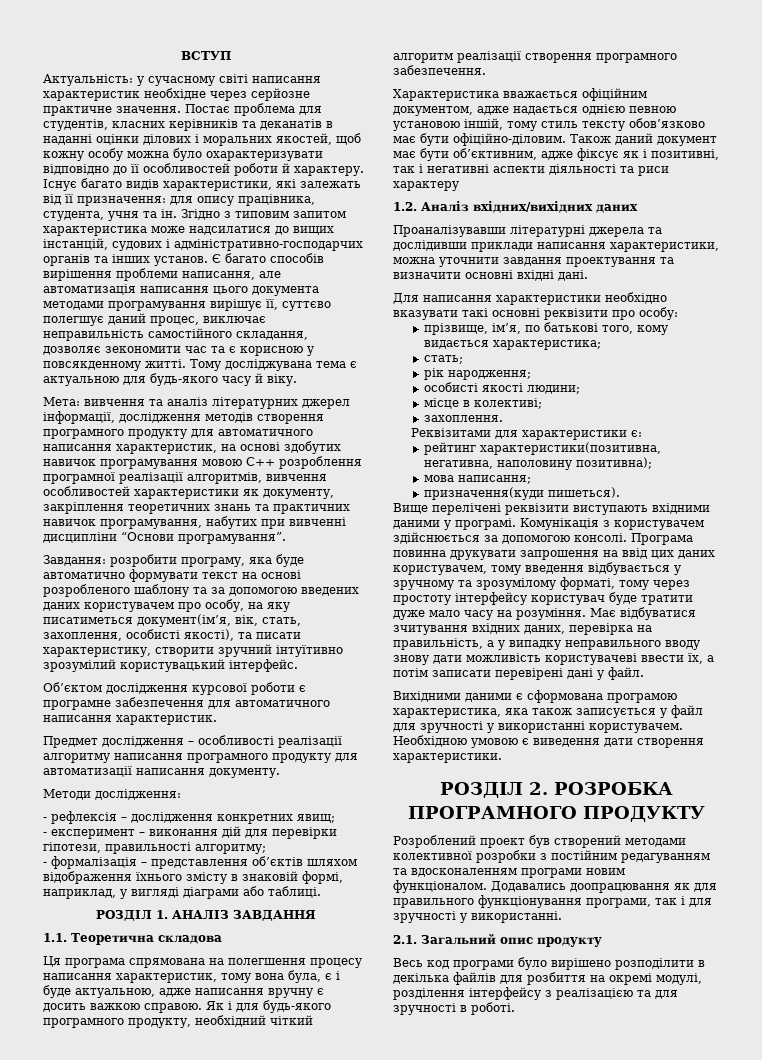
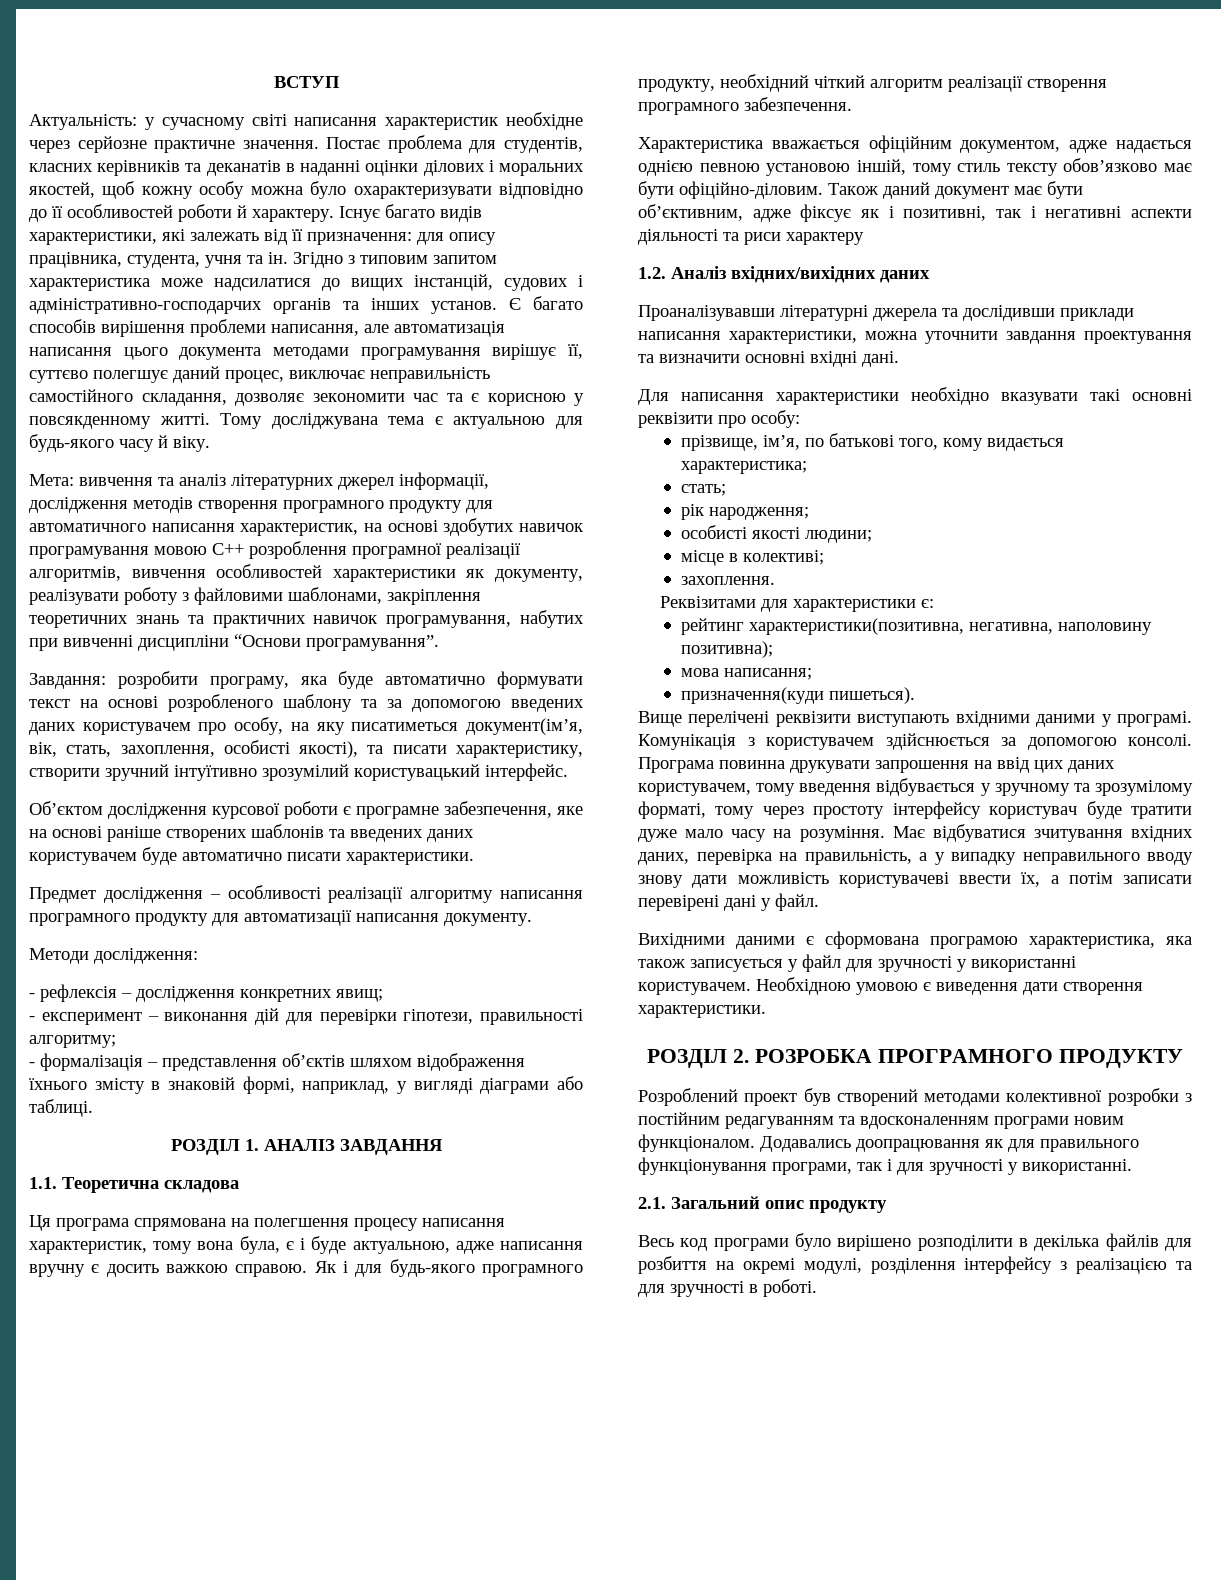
(334, 494) none -> [29,587,382,605] реалізувати роботу з файловими шаблонами,
[115,697,330,709] [43,715,217,725] забезпечення для автоматичного написання характеристик. -> [444,801,583,818] [29,824,474,842] [29,847,474,865] забезпечення, яке на основі раніше створених шаблонів та введених даних користувачем буде автоматично писати характеристики.

